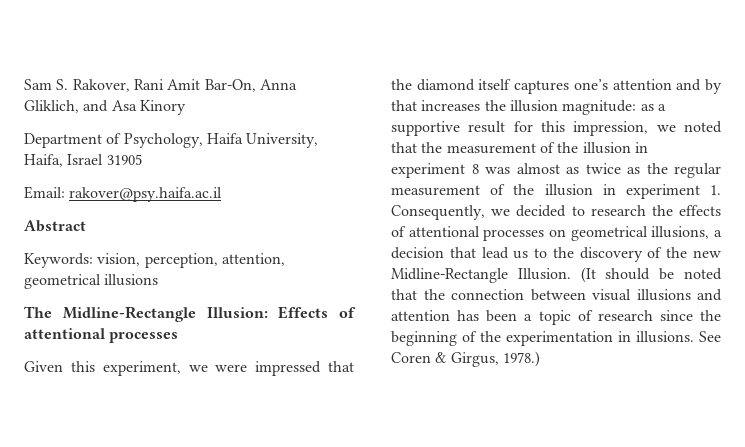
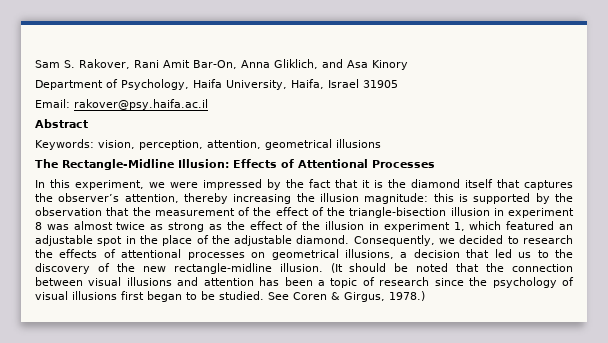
[62,306,196,322] Midline-Rectangle -> [62,159,174,170] Rectangle-Midline
[24,328,179,343] [24,361,63,372] attentional processes // Given -> [298,159,435,168] [35,180,45,188] Attentional Processes // In
[328,361,355,372] [391,79,722,94] [391,100,666,115] [391,121,722,136] that the diamond itself captures one’s attention and by that increases the illusion magnitude: as a supportive result for this impression, we noted -> [267,179,573,190] [35,193,573,204] [35,207,102,216] by the fact that it is the diamond itself that captures the observer’s attention, thereby increasing the illusion magnitude: this is supported by the observation
(579, 147) none -> [275,207,447,218] effect of the triangle-bisection
[566,167,579,174] as -> (113, 225) none
[646,163,721,178] [391,184,721,199] the regular measurement of the illusion in experiment 1. -> [168,221,573,232] [35,235,350,246] strong as the effect of the illusion in experiment 1, which featured an adjustable spot in the place of the adjustable diamond.
[481,247,509,259] lead -> [494,249,512,258] led
[391,268,571,283] Midline-Rectangle Illusion. -> [173,263,323,274] rectangle-midline illusion.
[391,331,694,346] beginning of the experimentation in illusions. -> [492,277,575,288] [35,291,264,302] psychology of visual illusions first began to be studied.

